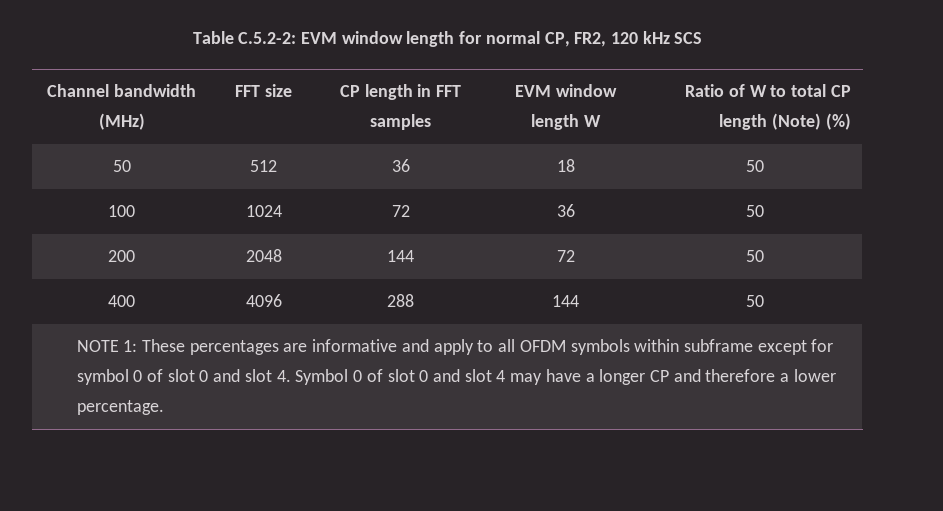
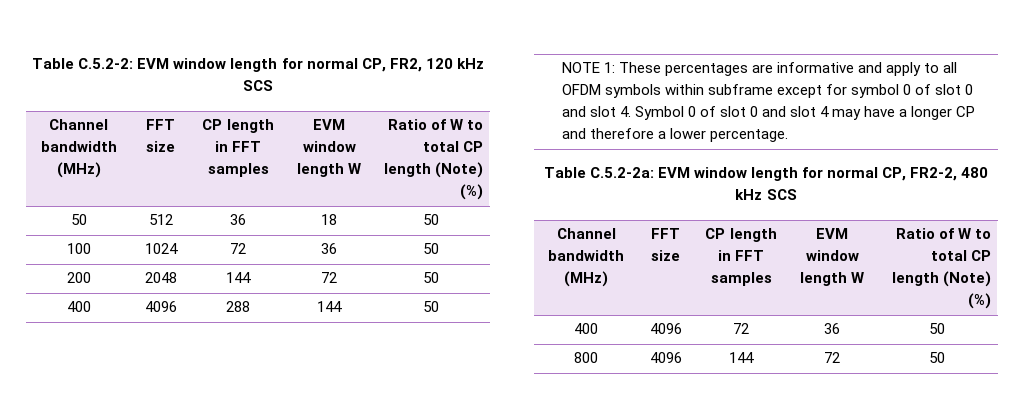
(164, 407) none -> [543,167,989,181] [735,189,797,200] [556,228,616,239] [548,250,624,261] [564,271,608,287] [651,228,680,239] [651,250,680,261] [705,228,777,242] [717,250,765,261] [710,272,772,286] [816,228,848,239] [805,250,859,261] [799,272,865,286] [895,228,991,239] [930,250,991,261] [891,271,991,287] [967,293,991,309] [574,323,598,334] [649,323,682,334] [733,323,749,334] [824,323,840,334] [928,323,945,334] [574,352,598,363] [649,352,682,363] [729,352,754,363] [824,352,840,363] [928,352,945,363] // Table C.5.2-2a: EVM window length for normal CP, FR2-2, 480 kHz SCS // Channel bandwidth (MHz) | FFT size | CP length in FFT samples | EVM window length W | Ratio of W to total CP length (Note) (%) // 400 | 4096 | 72 | 36 | 50 // 800 | 4096 | 144 | 72 | 50

